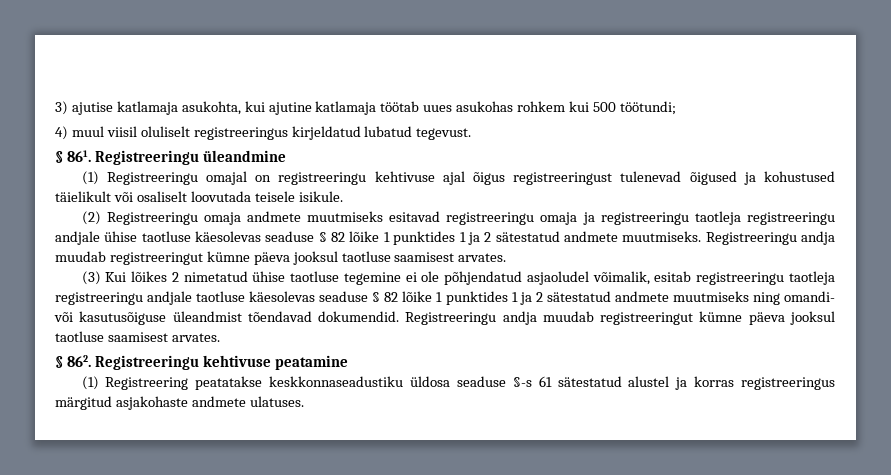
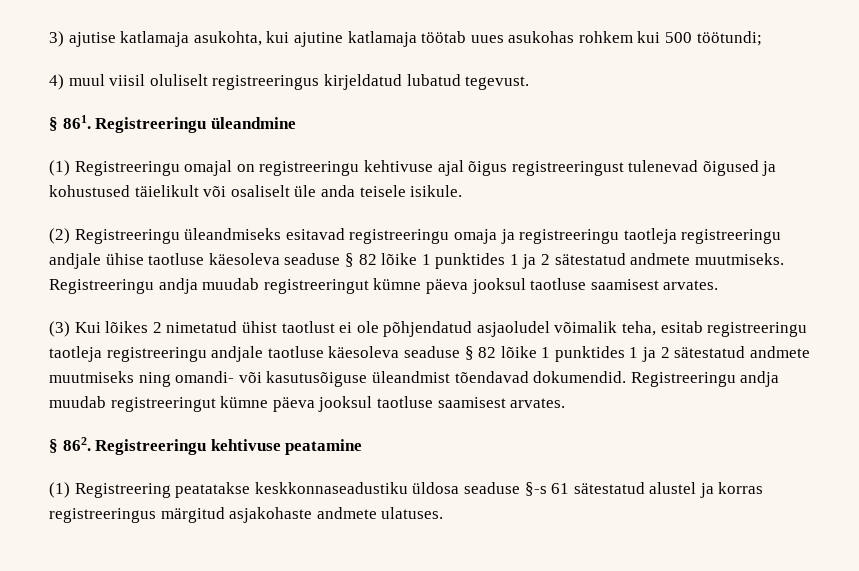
[190,191,251,202] loovutada -> [294,185,355,197] üle anda
[203,211,384,225] omaja andmete muutmiseks -> [184,228,282,240] üleandmiseks
[195,231,262,242] käesolevas -> [208,253,280,265] käesoleva
[252,271,401,285] ühise taotluse tegemine -> [241,321,335,333] ühist taotlust
[592,271,650,285] võimalik, -> [554,321,657,336] võimalik teha,
[249,291,316,302] käesolevas -> [328,346,400,358] käesoleva

